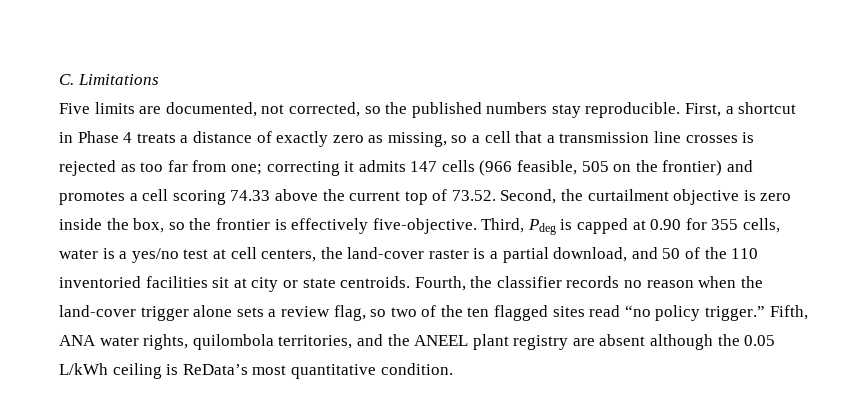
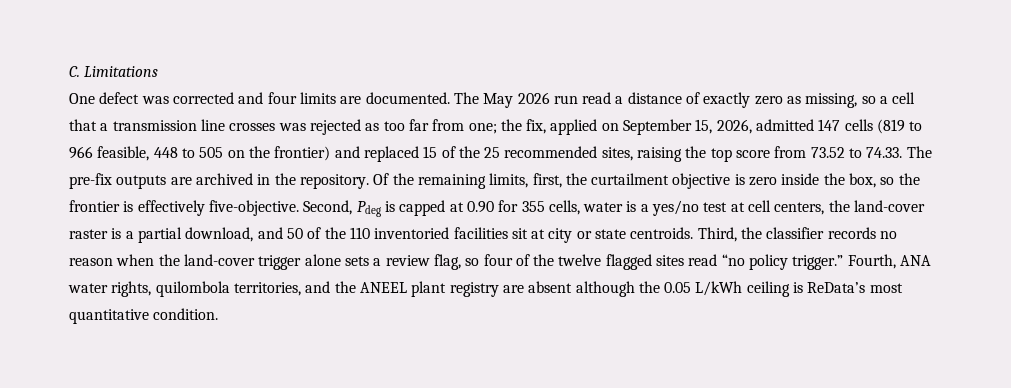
[59,102,797,118] [59,131,176,143] Five limits are documented, not corrected, so the published numbers stay reproducible. First, a shortcut in Phase 4 treats -> [69,92,612,108] One defect was corrected and four limits are documented. The May 2026 run read
[742,132,755,143] is -> [278,123,306,131] was
[266,160,578,176] correcting it admits 147 cells (966 feasible, -> [500,119,923,135] [69,146,195,161] the fix, applied on September 15, 2026, admitted 147 cells (819 to 966 feasible, 448 to
[59,189,557,205] promotes a cell scoring 74.33 above the current top of 73.52. Second, -> [363,146,932,162] [69,173,562,189] replaced 15 of the 25 recommended sites, raising the top score from 73.52 to 74.33. The pre-fix outputs are archived in the repository. Of the remaining limits, first,
[481,218,525,233] Third, -> [303,200,353,215] Second,
[414,276,466,291] Fourth, -> [697,227,737,242] Third,
[390,305,490,317] two of the ten -> [483,254,602,266] four of the twelve
[769,305,808,320] Fifth, -> [847,254,896,269] Fourth,

